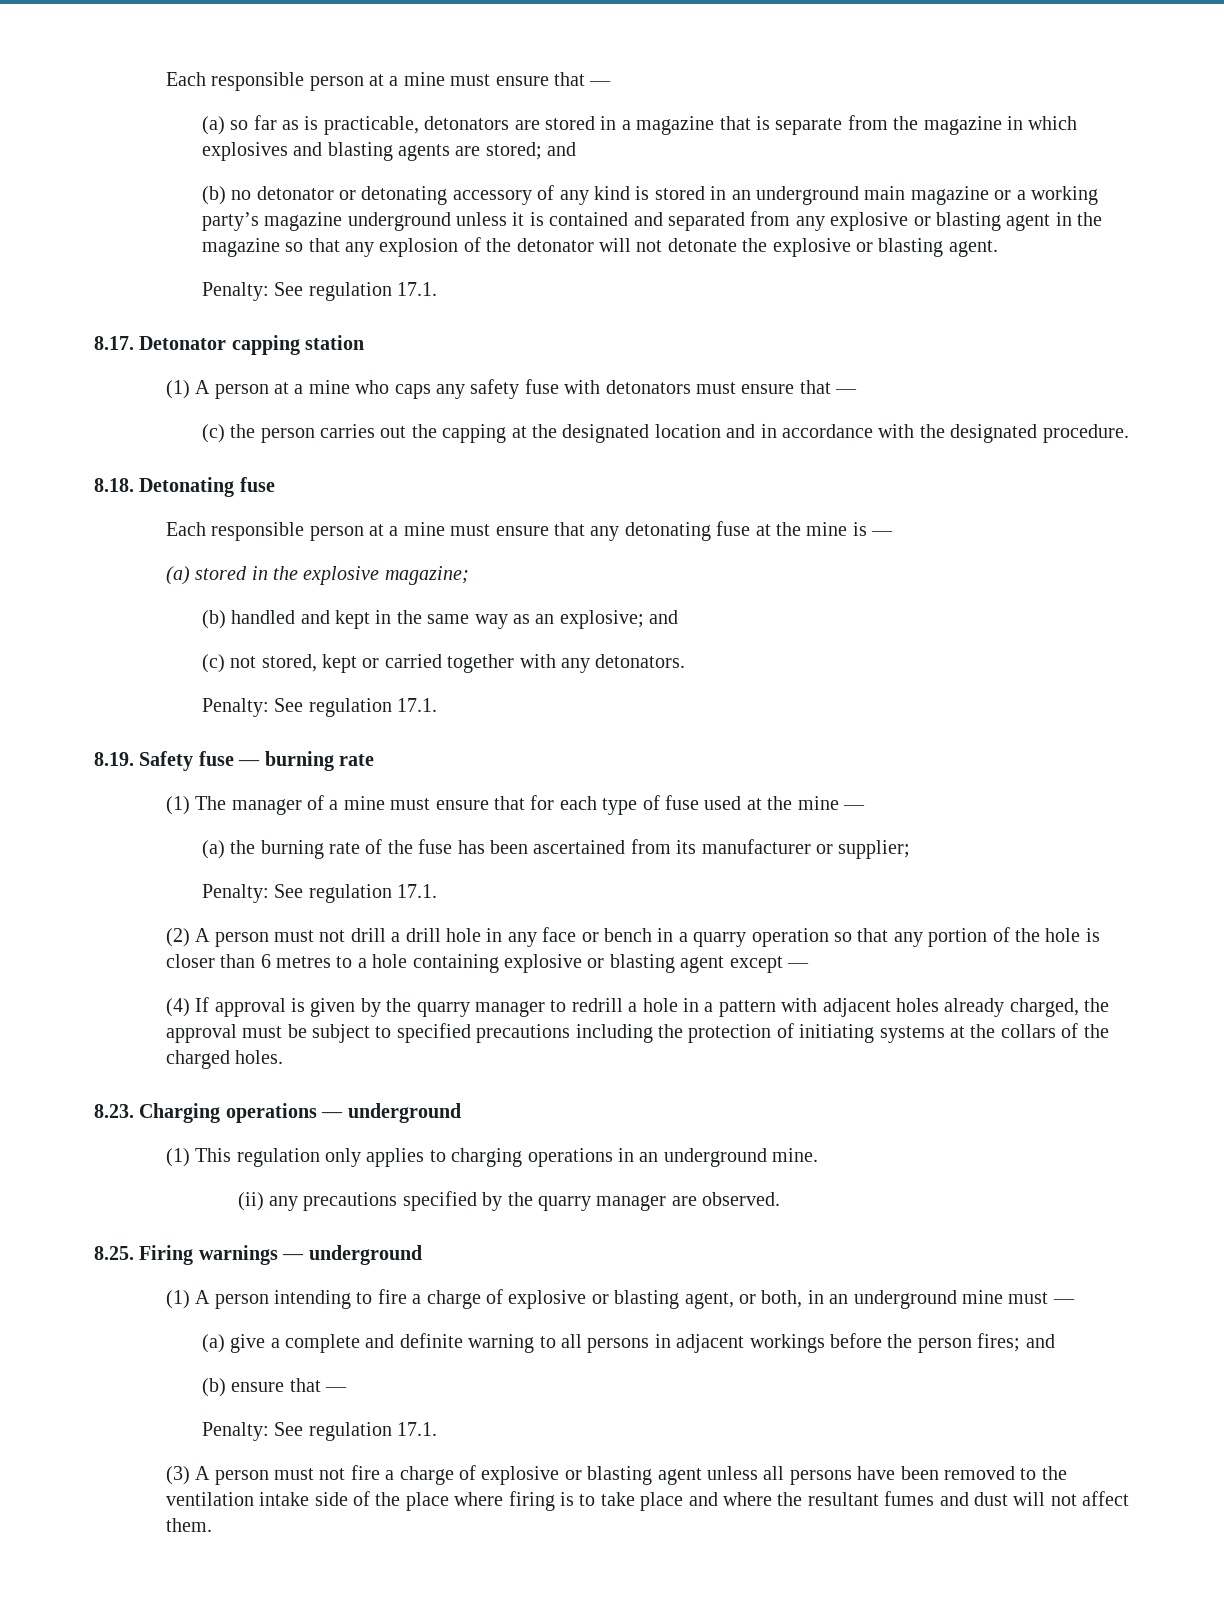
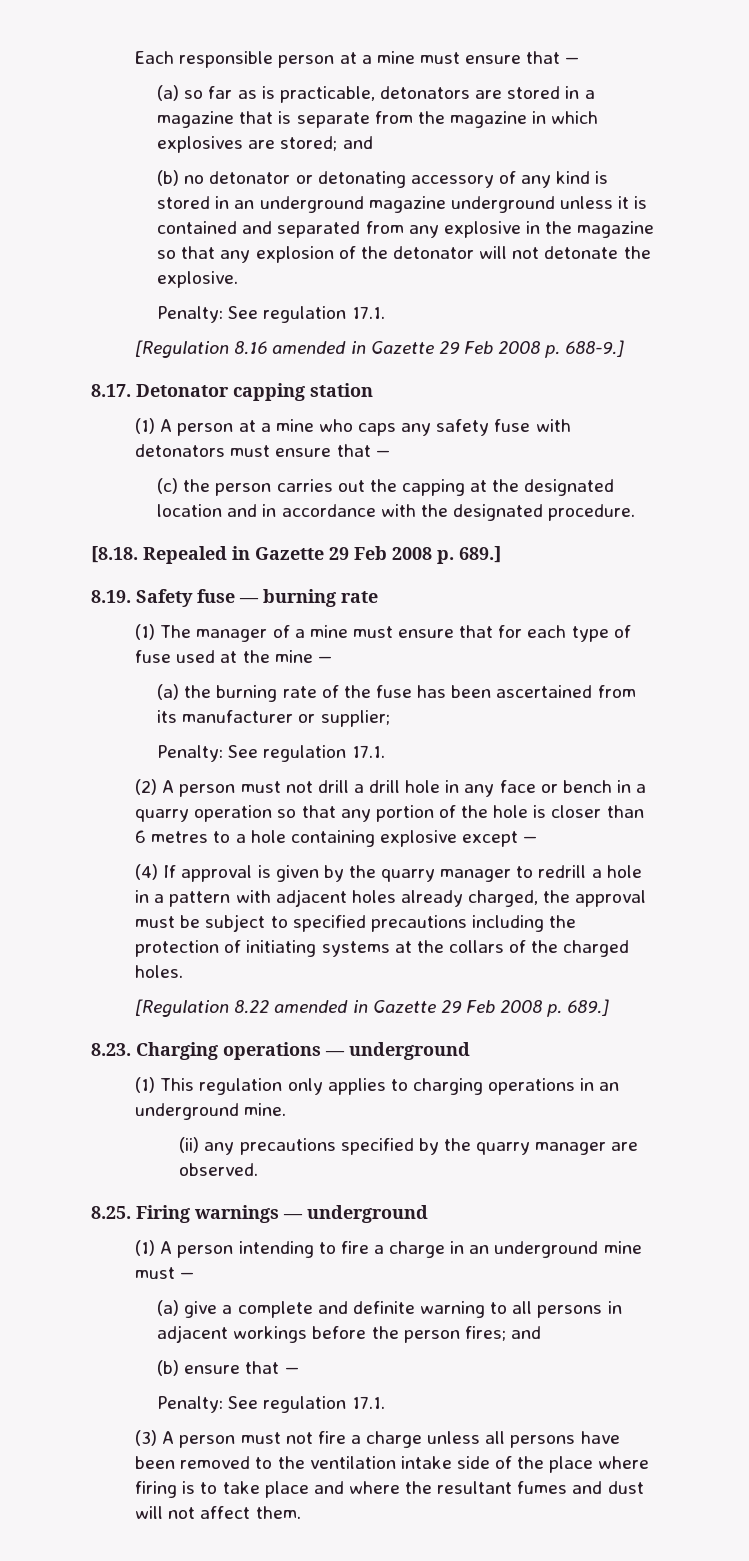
[293,142,450,161] and blasting agents -> (244, 144) none
[864,186,1098,205] [201,212,259,231] main magazine or a working party’s -> (364, 204) none
[913,212,1051,231] or blasting agent -> (521, 229) none
[772,238,998,257] [201,282,437,301] explosive or blasting agent. // Penalty: See regulation 17.1. -> [157,271,239,288] [157,306,385,323] [135,340,625,358] explosive. // Penalty: See regulation 17.1. // [Regulation 8.16 amended in Gazette 29 Feb 2008 p. 688-9.]
[94,477,275,497] [165,521,894,541] [165,566,469,585] [201,610,679,629] [201,654,686,673] [201,698,437,717] 8.18. Detonating fuse // Each responsible person at a mine must ensure that any detonating fuse at the mine is — // (a) stored in the explosive magazine; // (b) handled and kept in the same way as an explosive; and // (c) not stored, kept or carried together with any detonators. // Penalty: See regulation 17.1. -> [91,546,501,564] [8.18. Repealed in Gazette 29 Feb 2008 p. 689.]
[587,954,725,973] or blasting agent -> (457, 838) none
(284, 1057) none -> [135,999,610,1017] // [Regulation 8.22 amended in Gazette 29 Feb 2008 p. 689.]
[486,1289,803,1309] of explosive or blasting agent, or both, -> (446, 1249) none
[459,1465,702,1485] of explosive or blasting agent -> (423, 1439) none

